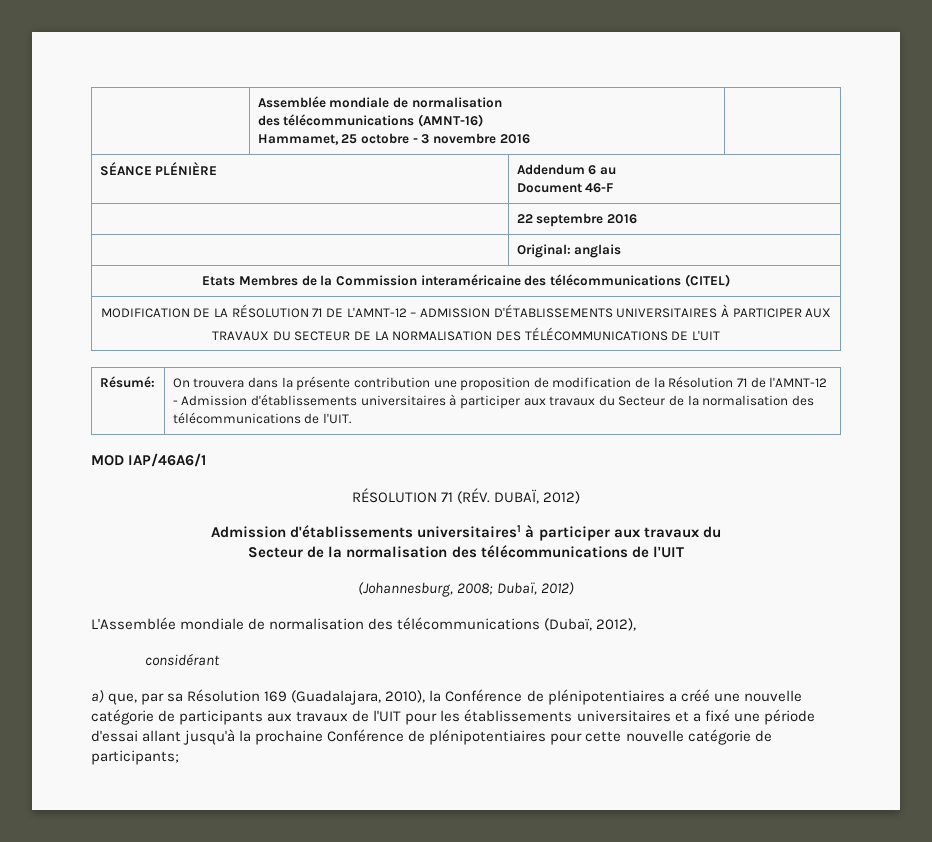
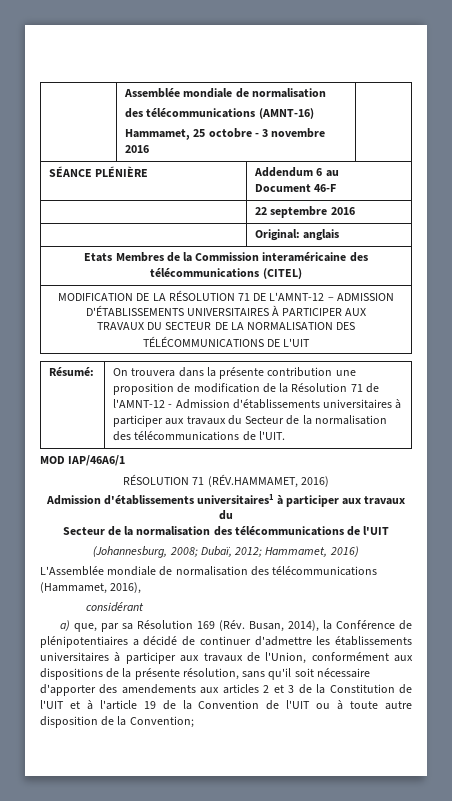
[457,488,581,504] (RÉV. DUBAÏ, 2012) -> [207,474,329,488] (RÉV.HAMMAMET, 2016)
[541,582,575,595] 2012) -> [234,546,359,557] 2012; Hammamet, 2016)
[544,618,637,631] (Dubaï, 2012), -> [40,582,142,594] (Hammamet, 2016),
[291,690,426,705] (Guadalajara, 2010), -> [219,620,320,632] (Rév. Busan, 2014),
[680,689,802,702] [91,709,815,725] [91,729,772,745] [91,750,179,765] créé une nouvelle catégorie de participants aux travaux de l'UIT pour les établissements universitaires et a fixé une période d'essai allant jusqu'à la prochaine Conférence de plénipotentiaires pour cette nouvelle catégorie de participants; -> [143,636,412,646] [40,652,413,664] [40,668,370,680] [40,684,412,696] [40,700,412,710] [40,716,194,728] décidé de continuer d'admettre les établissements universitaires à participer aux travaux de l'Union, conformément aux dispositions de la présente résolution, sans qu'il soit nécessaire d'apporter des amendements aux articles 2 et 3 de la Constitution de l'UIT et à l'article 19 de la Convention de l'UIT ou à toute autre disposition de la Convention;

